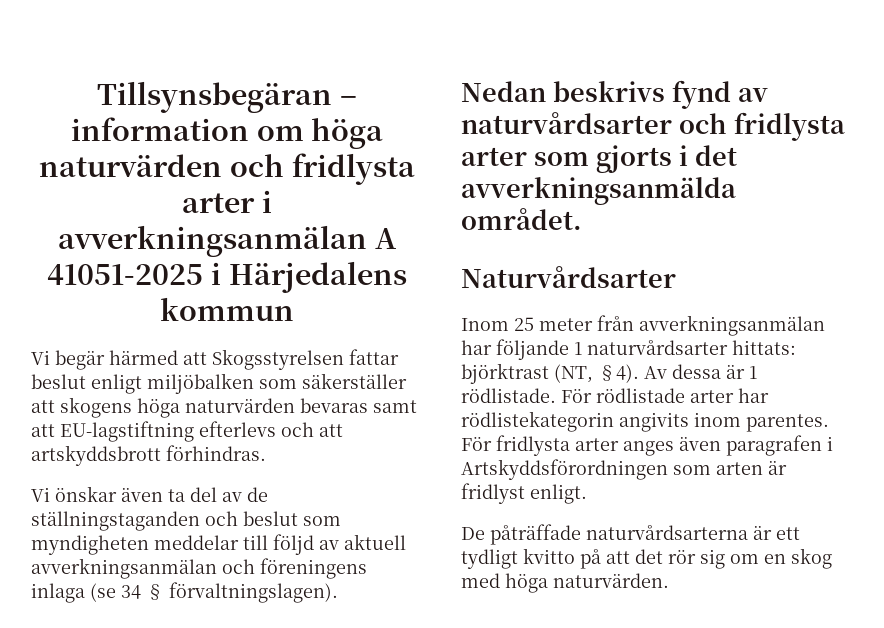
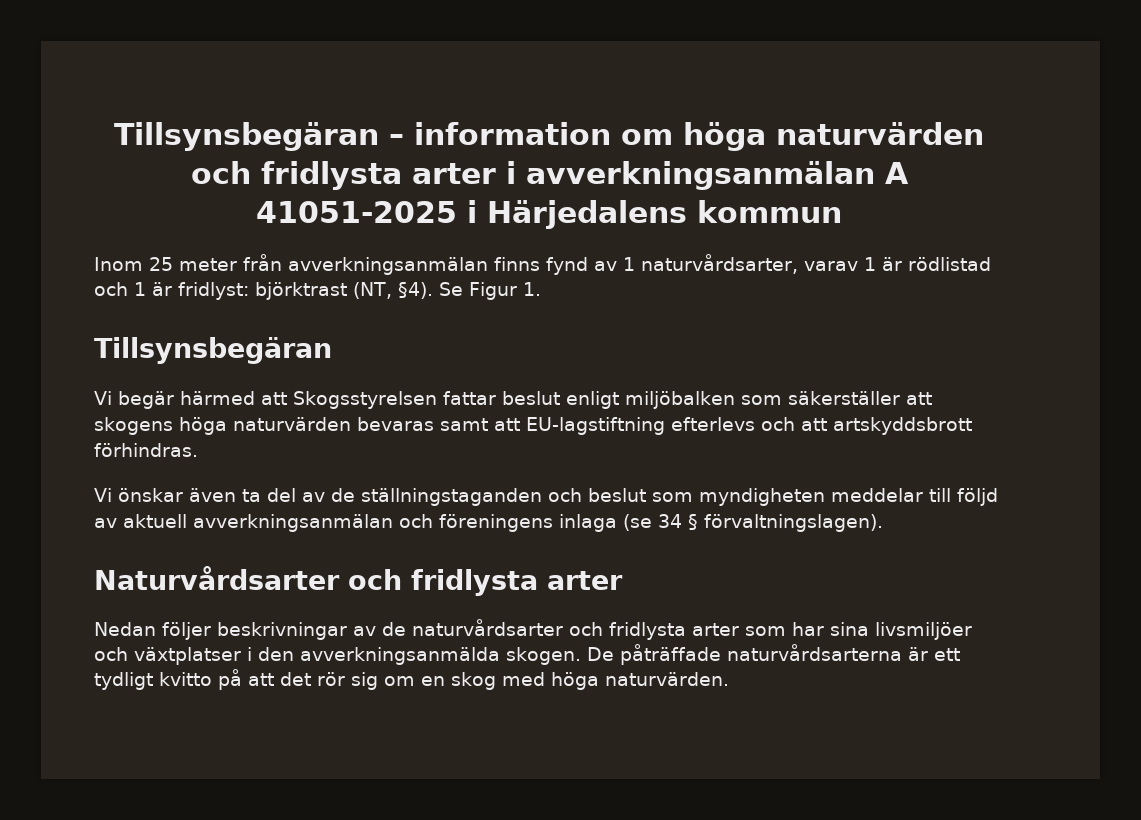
(294, 309) none -> [94,254,991,275] [94,282,541,300] [94,337,332,364] // Inom 25 meter från avverkningsanmälan finns fynd av 1 naturvårdsarter, varav 1 är rödlistad och 1 är fridlyst: björktrast (NT, §4). Se Figur 1. // Tillsynsbegäran
[461,80,768,109] Nedan beskrivs fynd av -> [94,566,623,596] [94,622,406,640] Naturvårdsarter och fridlysta arter // Nedan följer beskrivningar av de
[595,145,737,173] [461,177,736,205] [461,208,582,230] [461,266,676,288] [461,315,825,336] [461,339,796,360] [461,363,757,384] [461,388,769,403] [461,411,829,432] [461,435,833,456] [461,459,787,480] [461,483,587,504] gjorts i det avverkningsanmälda området. // Naturvårdsarter // Inom 25 meter från avverkningsanmälan har följande 1 naturvårdsarter hittats: björktrast (NT, §4). Av dessa är 1 rödlistade. För rödlistade arter har rödlistekategorin angivits inom parentes. För fridlysta arter anges även paragrafen i Artskyddsförordningen som arten är fridlyst enligt. // -> [792,622,972,640] [94,647,581,665] har sina livsmiljöer och växtplatser i den avverkningsanmälda skogen.

